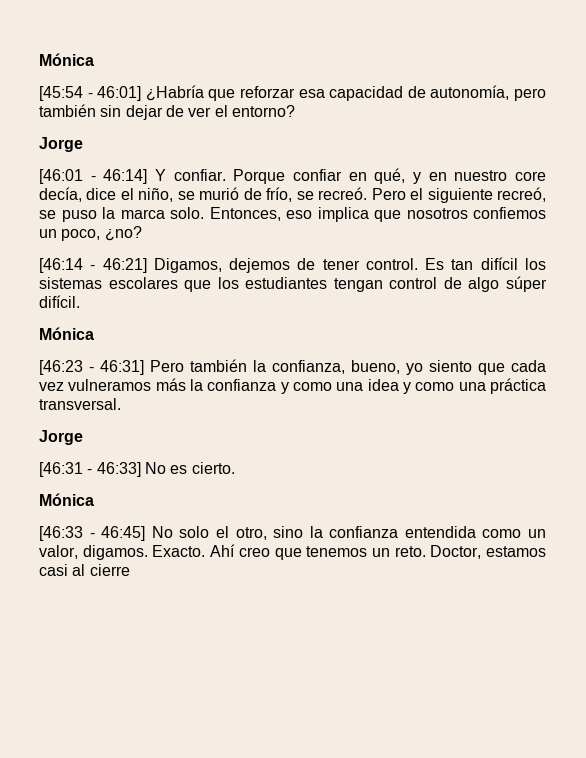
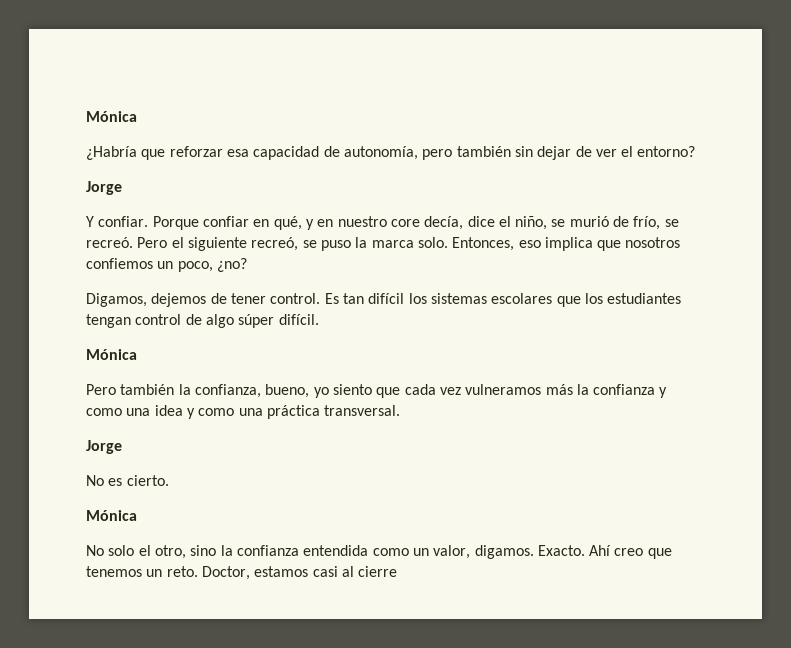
[39,53,94,66] [39,86,142,101] Mónica // [45:54 - 46:01] -> [86,111,137,122] Mónica //
[39,169,148,184] [46:01 - 46:14] -> (122, 188) none
[39,258,147,273] [46:14 - 46:21] -> (247, 265) none
[39,360,144,375] [46:23 - 46:31] -> (137, 354) none
[39,462,141,477] [46:31 - 46:33] -> (122, 447) none
[39,526,146,541] [46:33 - 46:45] -> (137, 515) none

